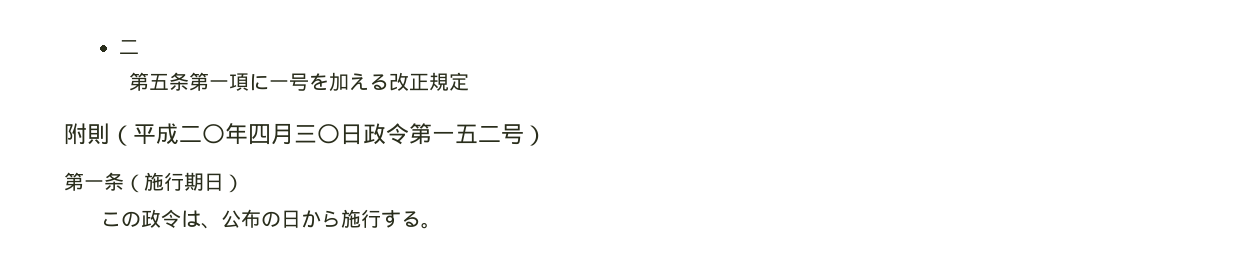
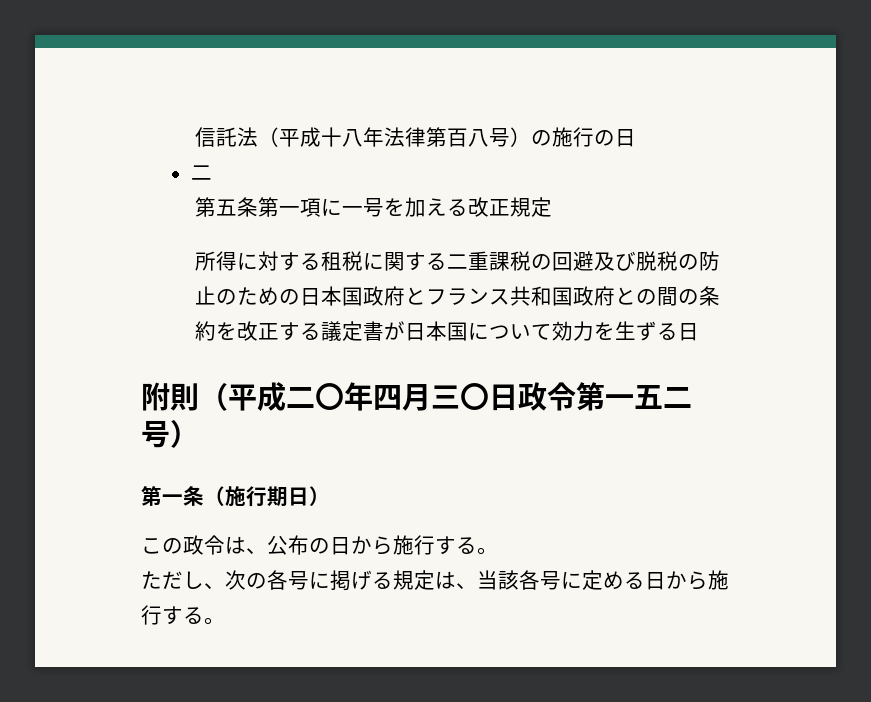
(118, 47) none -> [195,127,637,147] 信託法（平成十八年法律第百八号）の施行の日 //
(469, 81) none -> [195,251,721,271] [195,286,721,306] [195,321,700,341] // 所得に対する租税に関する二重課税の回避及び脱税の防止のための日本国政府とフランス共和国政府との間の条約を改正する議定書が日本国について効力を生ずる日
(441, 225) none -> [141,570,729,591] [141,605,225,625] // ただし、次の各号に掲げる規定は、当該各号に定める日から施行する。

